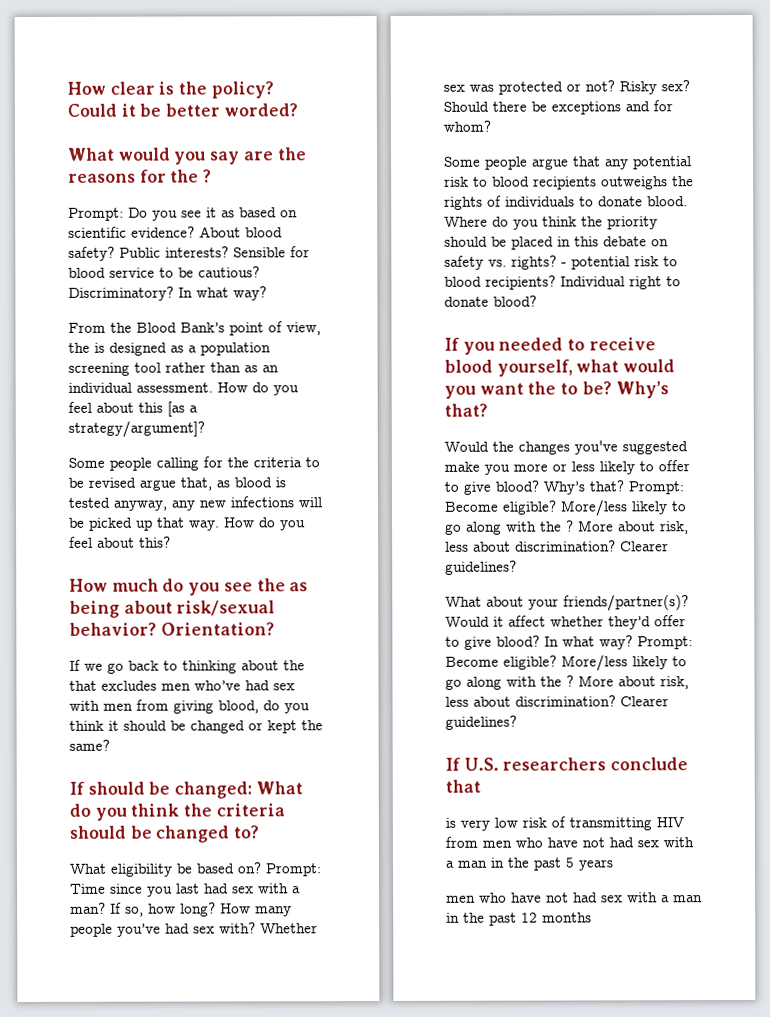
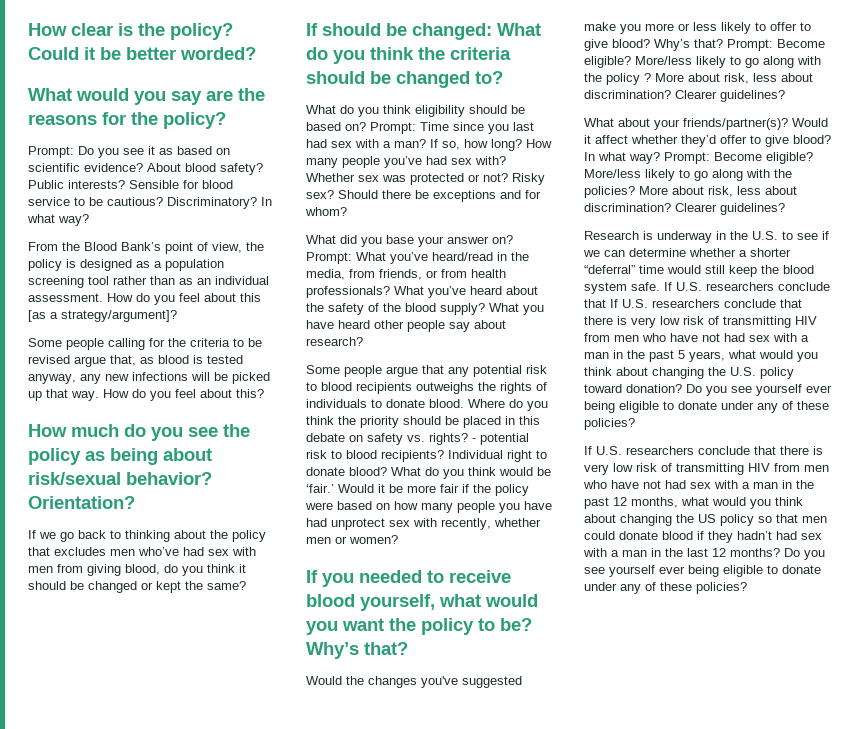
[203,169,213,183] ? -> [163,112,226,129] policy?
(90, 347) none -> [28,259,62,271] policy
(286, 585) none -> [28,448,81,465] policy
(305, 665) none -> [232,530,266,542] policy
[110,863,173,877] eligibility -> [340,105,507,117] do you think eligibility should
(491, 126) none -> [306,235,513,247] [306,252,529,264] [306,269,506,280] [306,286,538,298] [306,303,544,315] [306,320,506,332] [306,337,363,346] // What did you base your answer on? Prompt: What you’ve heard/read in the media, from friends, or from health professionals? What you’ve heard about the safety of the blood supply? What you have heard other people say about research?
(537, 301) none -> [391,467,551,479] [306,484,529,496] [305,501,552,513] [306,518,541,530] [306,535,398,544] What do you think would be ‘fair.’ Would it be more fair if the policy were based on how many people you have had unprotect sex with recently, whether men or women?
(557, 388) none -> [421,618,474,635] policy
(562, 526) none -> [606,73,640,85] policy
[566,675,689,690] [445,695,669,707] [445,715,517,730] [445,757,689,771] [445,779,481,793] ? More about risk, less about discrimination? Clearer guidelines? // If U.S. researchers conclude that // -> [584,186,797,198] [584,203,785,215] [584,231,829,243] [583,248,791,257] [584,265,814,277] [584,282,830,294] [584,299,802,308] [584,316,613,325] policies? More about risk, less about discrimination? Clearer guidelines? // Research is underway in the U.S. to see if we can determine whether a shorter “deferral” time would still keep the blood system safe. If U.S. researchers conclude that If U.S. researchers conclude that there
[578,859,614,871] years // -> [689,350,818,362] [584,367,794,379] [584,384,832,396] [584,401,829,413] [584,418,635,430] [584,446,823,455] [584,463,800,475] years, what would you think about changing the U.S. policy toward donation? Do you see yourself ever being eligible to donate under any of these policies? // If U.S. researchers conclude that there is very low risk of transmitting HIV from
[542,912,592,923] months -> [631,497,803,509] [584,514,827,526] [584,531,822,543] [583,548,825,560] [584,565,821,577] [584,582,747,594] months, what would you think about changing the US policy so that men could donate blood if they hadn’t had sex with a man in the last 12 months? Do you see yourself ever being eligible to donate under any of these policies?

